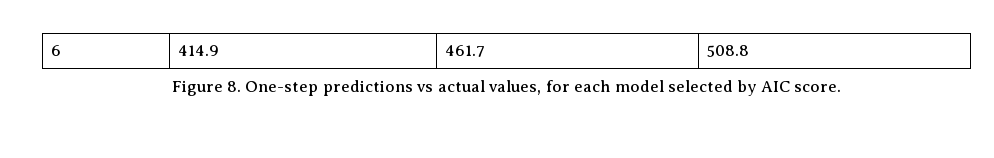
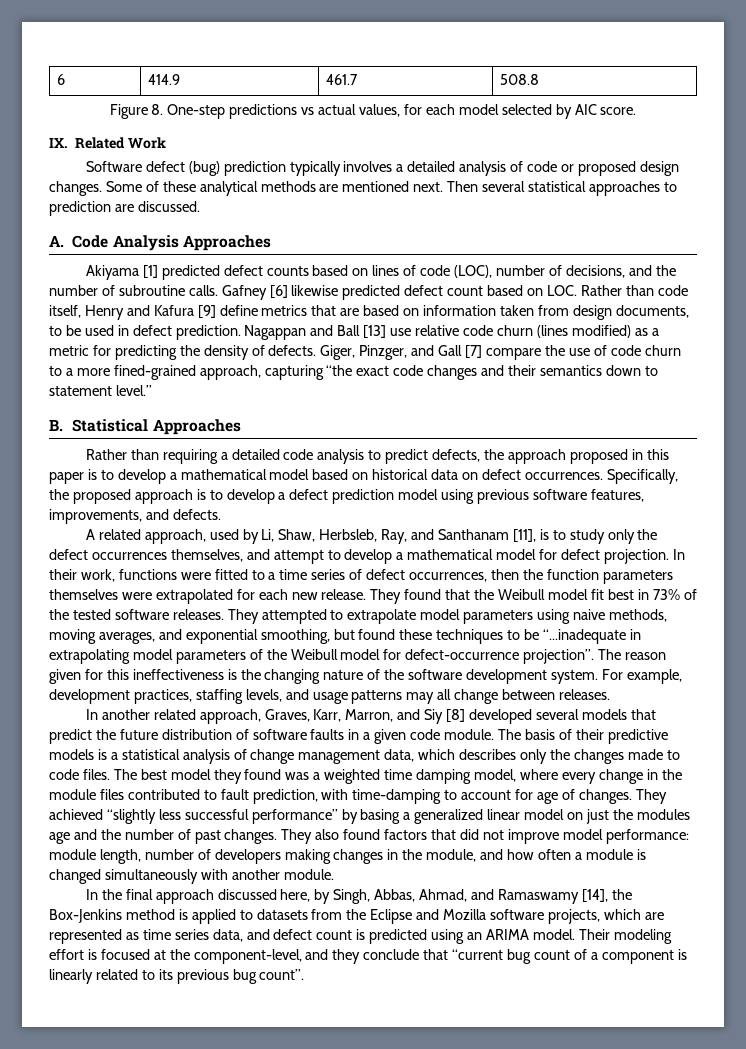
(842, 88) none -> [49,137,167,149] [85,161,679,176] [49,181,677,196] [49,201,200,216] [49,235,271,251] [85,265,676,280] [49,285,688,300] [49,305,689,320] [49,325,659,340] [49,345,681,360] [49,365,658,380] [49,385,152,396] [49,419,241,435] [85,449,669,464] [49,469,678,484] [49,489,644,504] [49,509,221,524] [85,529,658,544] [49,549,685,564] [49,569,673,584] [49,589,697,604] [49,609,667,624] [49,629,641,644] [49,649,667,664] [49,669,682,684] [49,689,611,704] [85,709,656,724] [49,729,668,744] [49,749,680,764] [49,769,682,784] [49,789,667,804] [49,809,690,824] [49,829,689,844] [49,849,646,864] [49,869,334,884] [85,889,632,904] [49,909,664,924] [49,929,672,944] [49,949,687,964] [49,969,305,984] // IX. Related Work // Software defect (bug) prediction typically involves a detailed analysis of code or proposed design changes. Some of these analytical methods are mentioned next. Then several statistical approaches to prediction are discussed. // A. Code Analysis Approaches // Akiyama [1] predicted defect counts based on lines of code (LOC), number of decisions, and the number of subroutine calls. Gafney [6] likewise predicted defect count based on LOC. Rather than code itself, Henry and Kafura [9] define metrics that are based on information taken from design documents, to be used in defect prediction. Nagappan and Ball [13] use relative code churn (lines modified) as a metric for predicting the density of defects. Giger, Pinzger, and Gall [7] compare the use of code churn to a more fined-grained approach, capturing “the exact code changes and their semantics down to statement level.” // B. Statistical Approaches // Rather than requiring a detailed code analysis to predict defects, the approach proposed in this paper is to develop a mathematical model based on historical data on defect occurrences. Specifically, the proposed approach is to develop a defect prediction model using previous software features, improvements, and defects. // A related approach, used by Li, Shaw, Herbsleb, Ray, and Santhanam [11], is to study only the defect occurrences themselves, and attempt to develop a mathematical model for defect projection. In their work, functions were fitted to a time series of defect occurrences, then the function parameters themselves were extrapolated for each new release. They found that the Weibull model fit best in 73% of the tested software releases. They attempted to extrapolate model parameters using naive methods, moving averages, and exponential smoothing, but found these techniques to be “...inadequate in extrapolating model parameters of the Weibull model for defect-occurrence projection”. The reason given for this ineffectiveness is the changing nature of the software development system. For example, development practices, staffing levels, and usage patterns may all change between releases. // In another related approach, Graves, Karr, Marron, and Siy [8] developed several models that predict the future distribution of software faults in a given code module. The basis of their predictive models is a statistical analysis of change management data, which describes only the changes made to code files. The best model they found was a weighted time damping model, where every change in the module files contributed to fault prediction, with time-damping to account for age of changes. They achieved “slightly less successful performance” by basing a generalized linear model on just the modules age and the number of past changes. They also found factors that did not improve model performance: module length, number of developers making changes in the module, and how often a module is changed simultaneously with another module. // In the final approach discussed here, by Singh, Abbas, Ahmad, and Ramaswamy [14], the Box-Jenkins method is applied to datasets from the Eclipse and Mozilla software projects, which are represented as time series data, and defect count is predicted using an ARIMA model. Their modeling effort is focused at the component-level, and they conclude that “current bug count of a component is linearly related to its previous bug count”.

